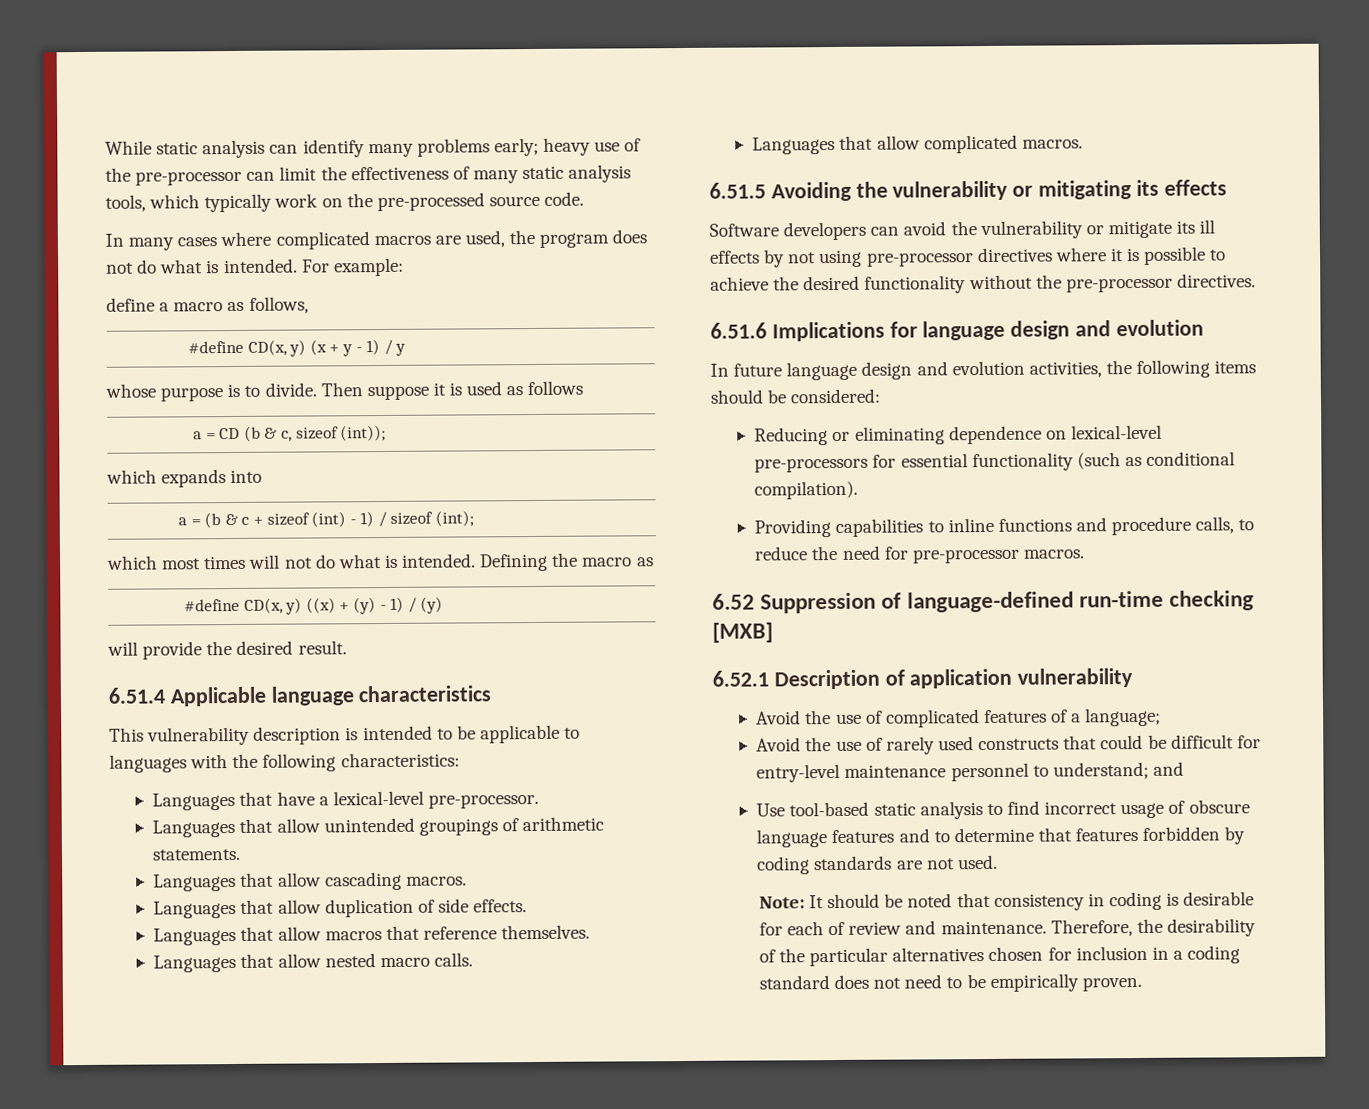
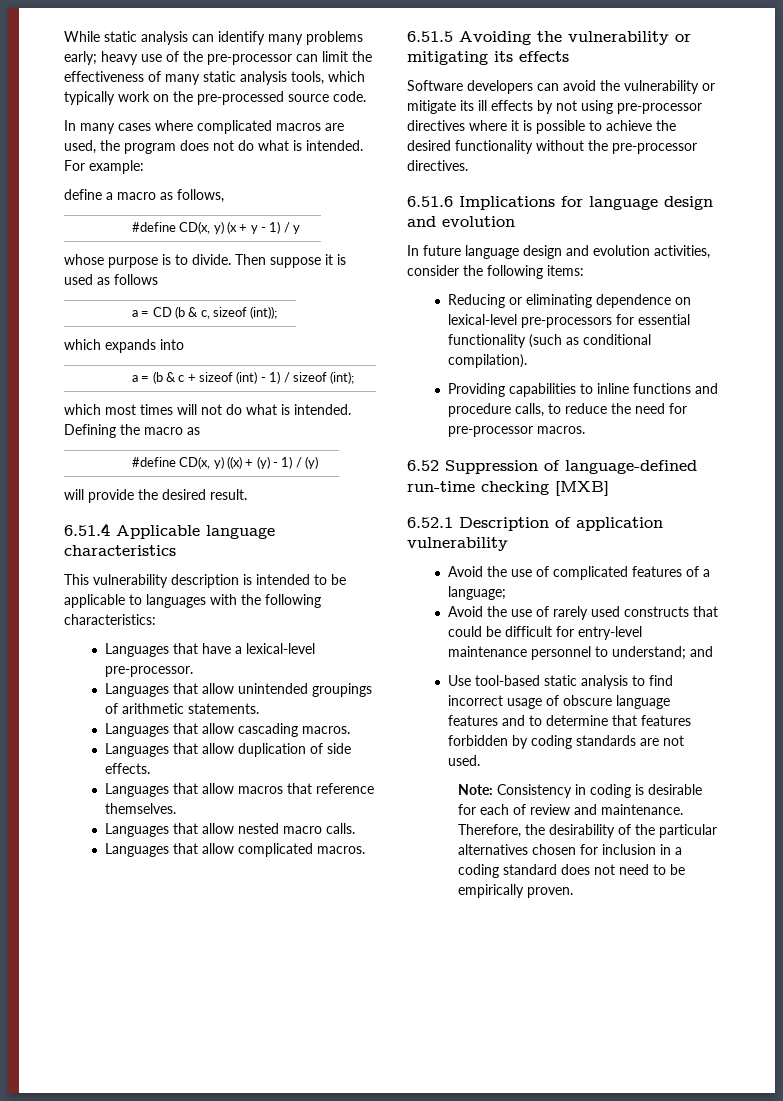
[1105,359,1257,378] [710,388,881,404] the following items should be considered: -> [407,265,584,279] consider the following items:
[808,892,1085,911] It should be noted that consistency -> [497,784,573,798] Consistency

